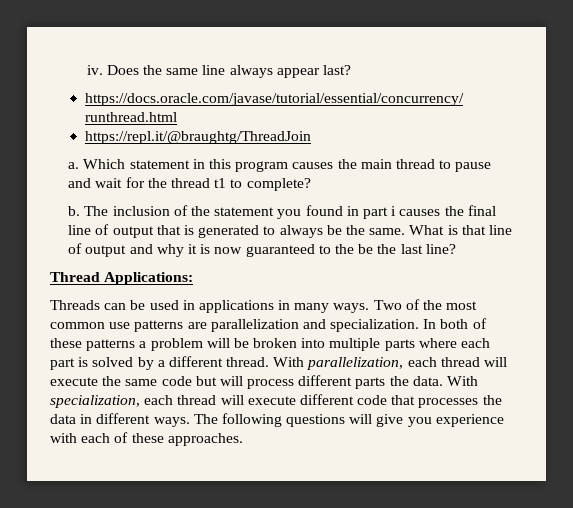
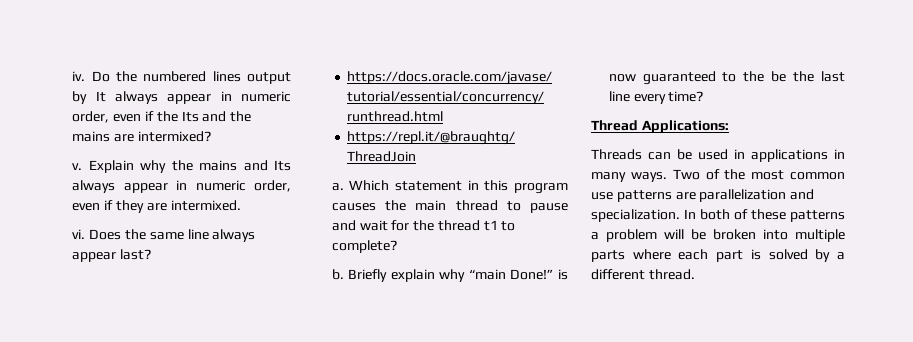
(103, 70) none -> [91,71,291,84] [72,91,291,104] [72,111,252,123] [72,131,212,142] [72,160,291,173] [72,180,291,193] [72,200,241,213] [72,229,86,239] Do the numbered lines output by It always appear in numeric order, even if the Its and the mains are intermixed? // v. Explain why the mains and Its always appear in numeric order, even if they are intermixed. // vi.
[84,205,496,219] [68,224,512,238] [68,243,198,257] The inclusion of the statement you found in part i causes the final line of output that is generated to always be the same. What is that line of output and why it -> [348,269,554,282] Briefly explain why “main Done!”
[425,244,456,254] line? -> [608,91,704,104] line every time?
[273,357,508,370] [50,375,479,389] [50,394,502,408] [50,413,504,427] [50,432,243,446] With parallelization, each thread will execute the same code but will process different parts the data. With specialization, each thread will execute different code that processes the data in different ways. The following questions will give you experience with each of these approaches. -> (695, 274) none

